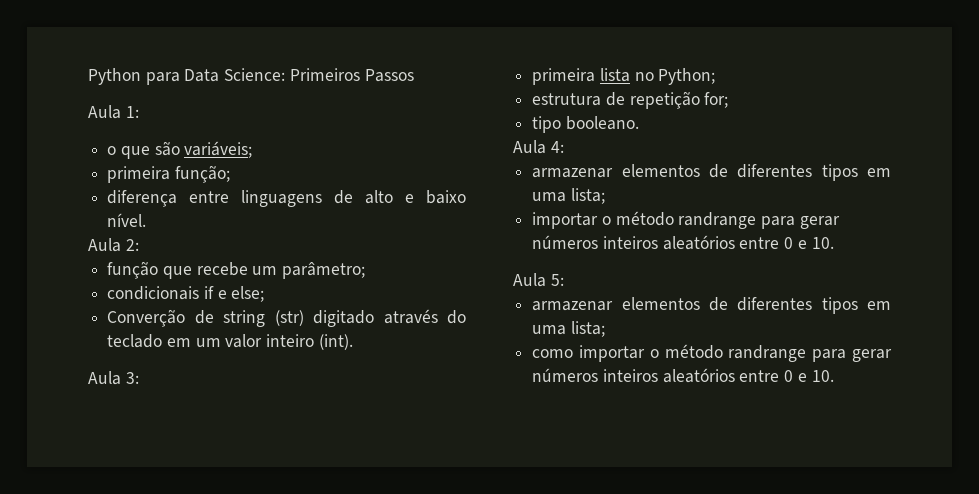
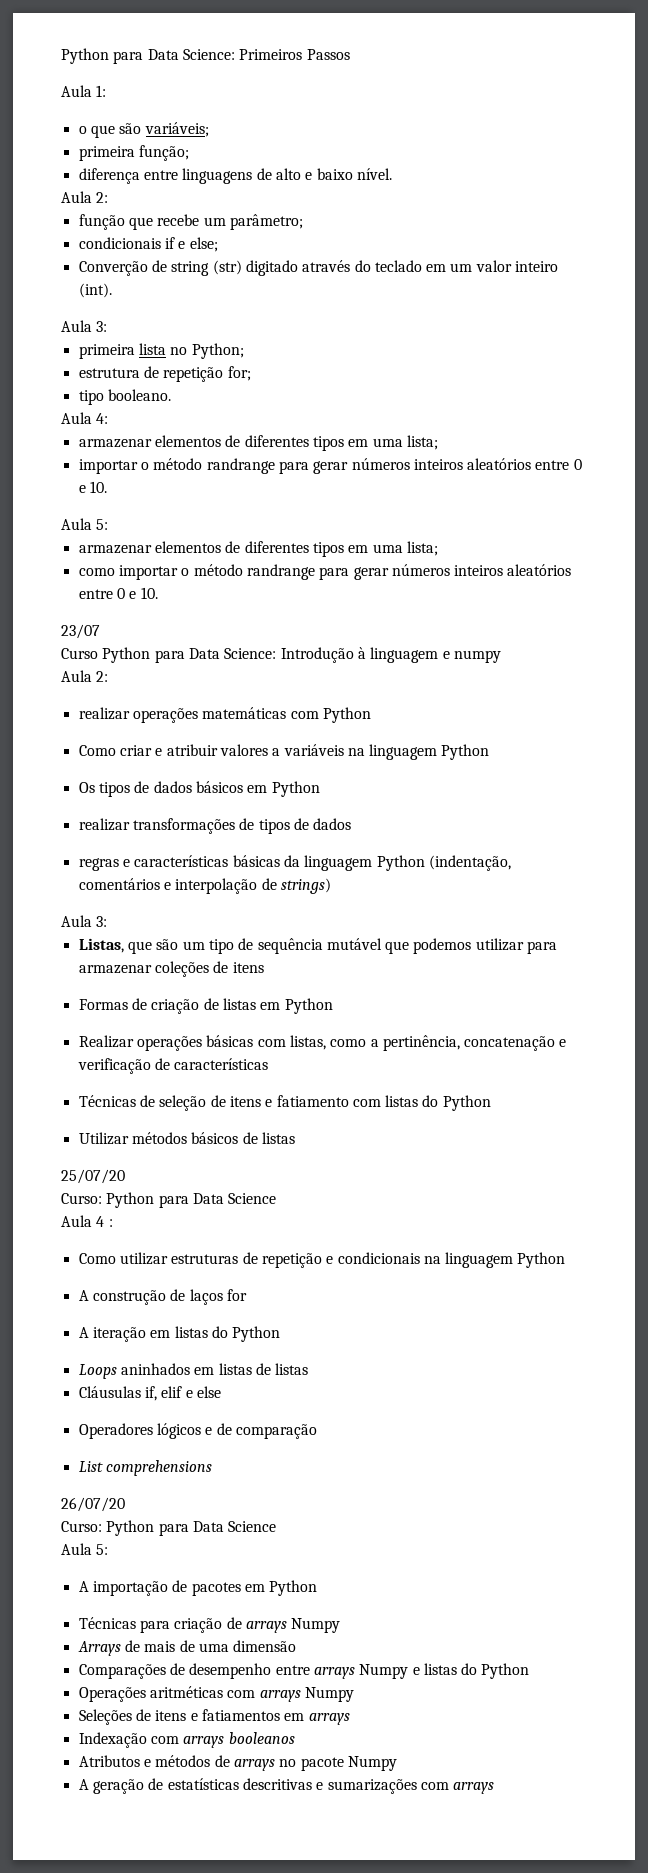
(834, 376) none -> [61,624,100,639] [61,647,501,663] [61,670,109,682] [78,707,371,723] [78,744,490,760] [78,781,320,797] [78,818,352,834] [78,855,511,871] [78,878,331,894] [61,915,108,927] [78,938,558,954] [78,961,264,977] [78,998,333,1014] [78,1035,567,1051] [77,1058,269,1074] [78,1095,491,1111] [78,1132,295,1145] [61,1169,125,1184] [61,1192,277,1208] [61,1215,113,1227] [78,1252,566,1268] [78,1289,247,1305] [78,1326,281,1342] [78,1363,309,1379] [78,1386,221,1401] [78,1423,317,1439] [78,1460,212,1476] [61,1497,125,1512] [61,1520,277,1536] [61,1543,109,1555] [78,1580,318,1596] [78,1617,341,1633] [77,1640,297,1656] [78,1663,530,1679] [78,1686,354,1702] [78,1709,350,1725] [78,1732,295,1748] [78,1755,397,1771] [78,1778,495,1794] // 23/07 // Curso Python para Data Science: Introdução à linguagem e numpy // Aula 2: // realizar operações matemáticas com Python // Como criar e atribuir valores a variáveis na linguagem Python // Os tipos de dados básicos em Python // realizar transformações de tipos de dados // regras e características básicas da linguagem Python (indentação, comentários e interpolação de strings) // Aula 3: // Listas, que são um tipo de sequência mutável que podemos utilizar para armazenar coleções de itens // Formas de criação de listas em Python // Realizar operações básicas com listas, como a pertinência, concatenação e verificação de características // Técnicas de seleção de itens e fatiamento com listas do Python // Utilizar métodos básicos de listas // 25/07/20 // Curso: Python para Data Science // Aula 4 : // Como utilizar estruturas de repetição e condicionais na linguagem Python // A construção de laços for // A iteração em listas do Python // Loops aninhados em listas de listas // Cláusulas if, elif e else // Operadores lógicos e de comparação // List comprehensions // 26/07/20 // Curso: Python para Data Science // Aula 5: // A importação de pacotes em Python // Técnicas para criação de arrays Numpy // Arrays de mais de uma dimensão // Comparações de desempenho entre arrays Numpy e listas do Python // Operações aritméticas com arrays Numpy // Seleções de itens e fatiamentos em arrays // Indexação com arrays booleanos // Atributos e métodos de arrays no pacote Numpy // A geração de estatísticas descritivas e sumarizações com arrays

